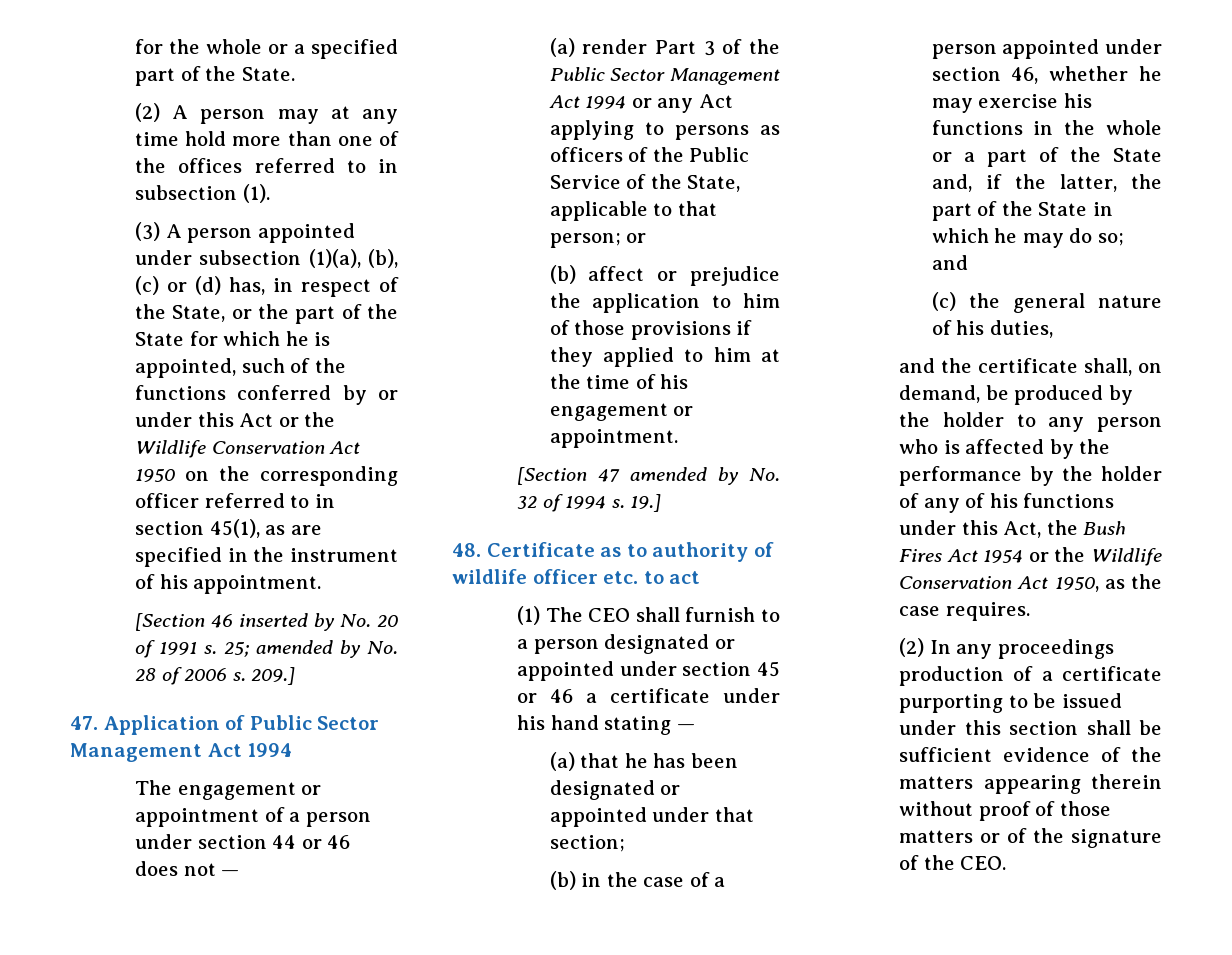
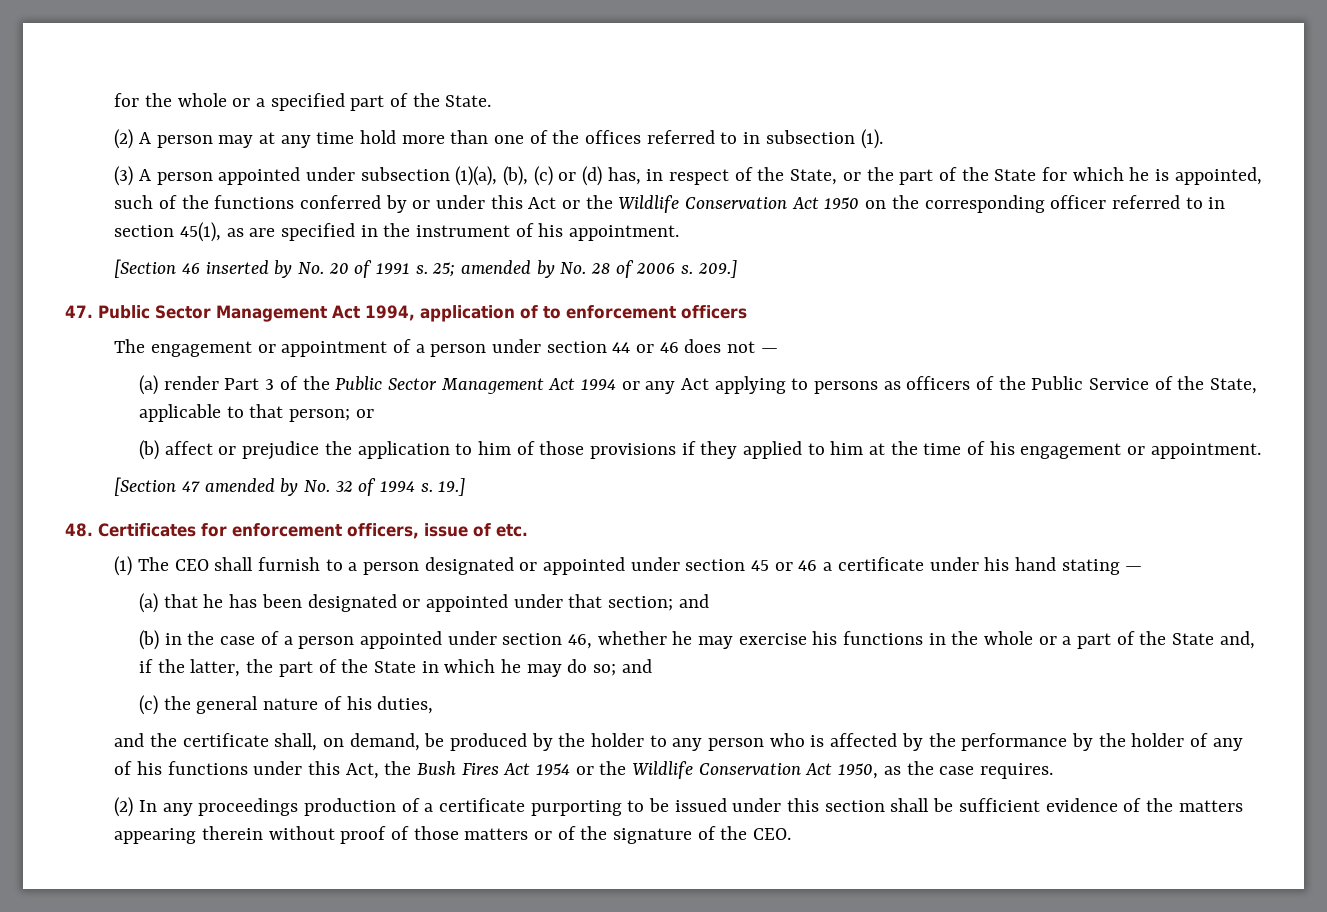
[103,715,380,735] [70,743,293,762] Application of Public Sector Management Act 1994 -> [98,305,747,322] Public Sector Management Act 1994, application of to enforcement officers
[486,542,774,562] [452,569,598,584] Certificate as to authority of wildlife officer -> [98,523,491,539] Certificates for enforcement officers, issue of
[643,571,701,584] to act -> (528, 530) none
(625, 843) none -> [678,594,709,608] and

